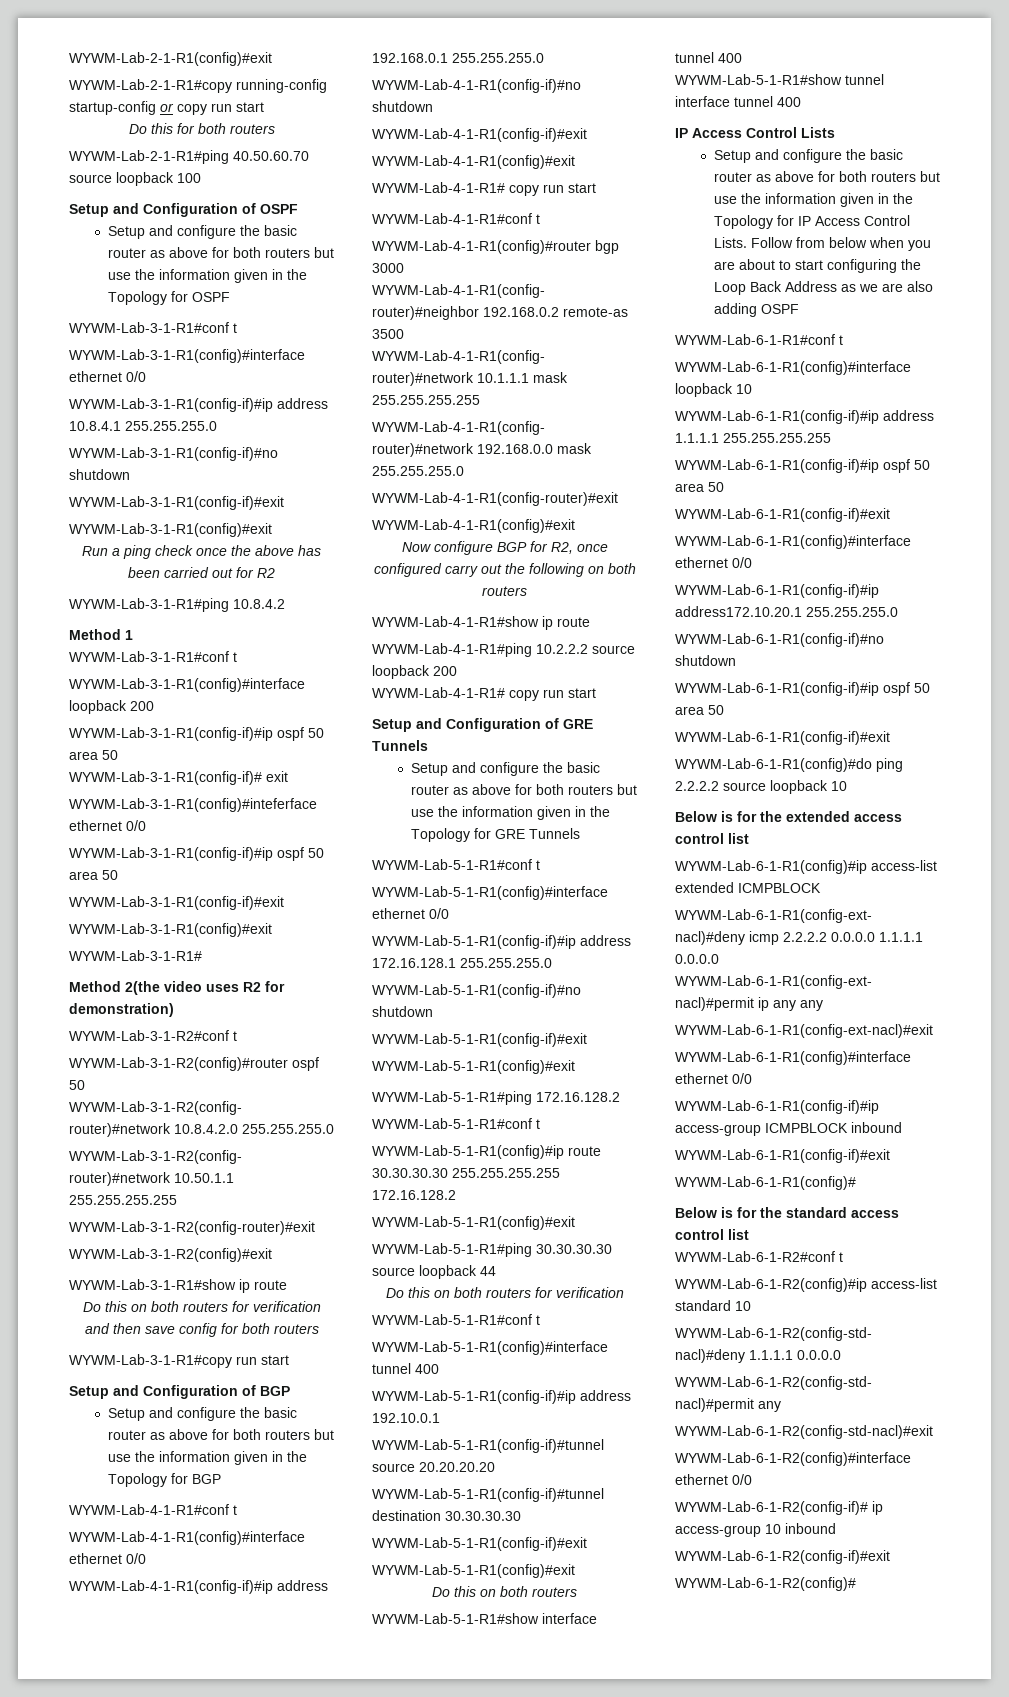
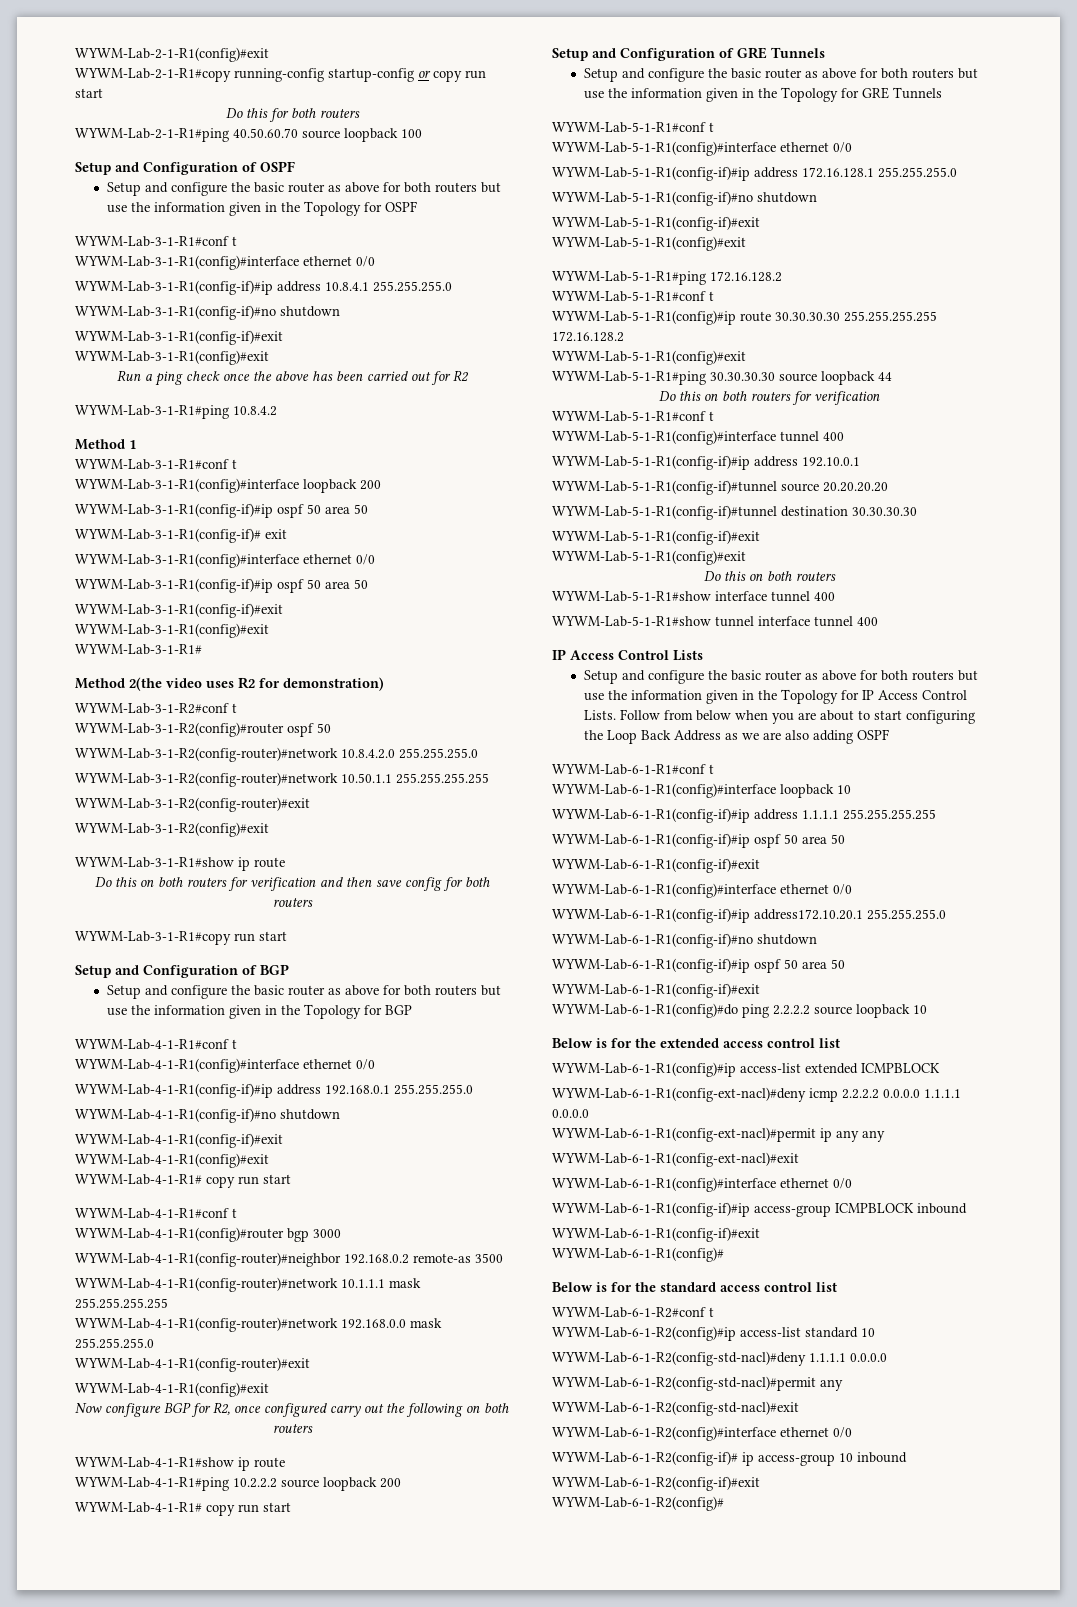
[69,798,317,812] WYWM-Lab-3-1-R1(config)#inteferface -> [75,553,299,568] WYWM-Lab-3-1-R1(config)#interface

